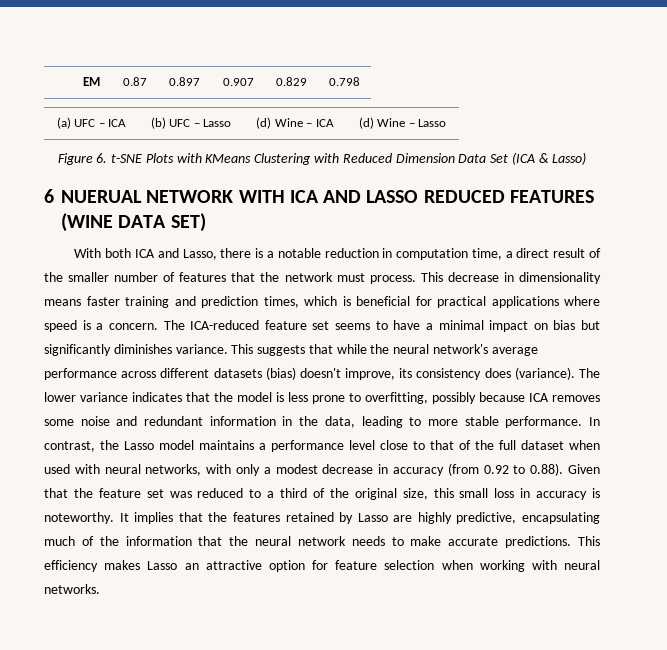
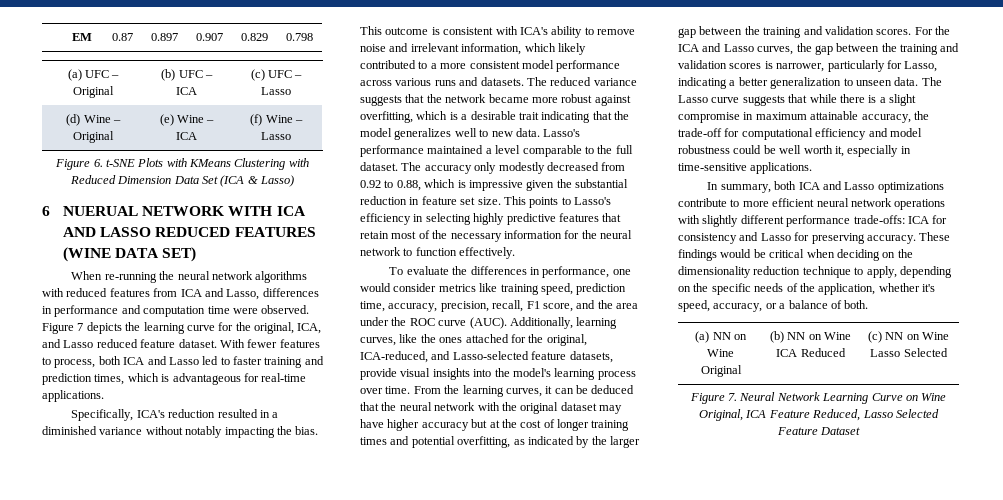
[108,119,127,127] ICA -> [73,86,114,98] Original
[203,119,232,127] [256,117,272,129] Lasso | (d) -> [176,87,197,95] [250,69,303,81] [261,87,291,95] [66,114,121,126] [73,131,114,143] [159,114,174,126] ICA | (c) UFC – Lasso // (d) Wine – Original | (e)
[358,117,374,129] (d) -> [250,114,263,126] (f)
[74,248,601,260] [44,272,601,284] [44,299,81,306] With both ICA and Lasso, there is a notable reduction in computation time, a direct result of the smaller number of features that the network must process. This decrease in dimensionality means -> [71,271,308,283] [42,288,319,300] [42,305,310,317] [42,322,322,334] [42,339,320,348] [42,356,230,368] When re-running the neural network algorithms with reduced features from ICA and Lasso, differences in performance and computation time were observed. Figure 7 depicts the learning curve for the original, ICA, and Lasso reduced feature dataset. With fewer features to process, both ICA and Lasso led to
[356,296,600,308] [44,320,600,332] [44,344,538,356] [44,367,600,380] [44,392,600,404] [44,416,600,428] [44,440,600,452] [44,463,600,476] [44,488,601,500] [44,512,600,524] [44,536,600,548] [44,560,600,572] [44,584,100,594] beneficial for practical applications where speed is a concern. The ICA-reduced feature set seems to have a minimal impact on bias but significantly diminishes variance. This suggests that while the neural network's average performance across different datasets (bias) doesn't improve, its consistency does (variance). The lower variance indicates that the model is less prone to overfitting, possibly because ICA removes some noise and redundant information in the data, leading to more stable performance. In contrast, the Lasso model maintains a performance level close to that of the full dataset when used with neural networks, with only a modest decrease in accuracy (from 0.92 to 0.88). Given that the feature set was reduced to a third of the original size, this small loss in accuracy is noteworthy. It implies that the features retained by Lasso are highly predictive, encapsulating much of the information that the neural network needs to make accurate predictions. This efficiency makes Lasso an attractive option for feature selection when working with neural networks. -> [172,373,307,385] [42,390,104,402] [71,409,279,421] [42,426,319,438] [360,26,635,38] [360,43,586,55] [360,60,621,72] [360,77,637,86] [360,94,631,106] [360,111,629,123] [360,128,581,140] [360,145,633,157] [360,162,626,174] [360,179,628,191] [360,196,611,208] [360,213,622,225] [360,230,632,242] [360,247,516,259] [389,266,631,278] [360,283,627,295] [360,300,638,312] [360,317,618,329] [360,334,587,346] [360,351,613,363] [360,368,636,380] [360,385,635,397] [360,402,622,414] [360,419,630,431] [360,436,640,448] [678,26,950,38] [678,43,960,55] [678,60,938,72] [678,77,942,89] [678,94,916,106] [678,111,929,123] [678,128,922,140] [678,145,911,157] [678,162,813,174] [707,181,944,193] [678,198,946,210] [678,215,948,227] [678,232,951,244] [678,249,913,261] [678,266,952,278] [678,283,935,295] [678,300,869,312] [695,331,747,343] [707,349,734,357] [700,365,742,377] [769,331,852,343] [776,348,846,357] [867,331,950,343] [870,348,948,357] [689,392,947,404] [699,409,939,421] [776,427,861,435] advantageous for real-time applications. // Specifically, ICA's reduction resulted in a diminished variance without notably impacting the bias. This outcome is consistent with ICA's ability to remove noise and irrelevant information, which likely contributed to a more consistent model performance across various runs and datasets. The reduced variance suggests that the network became more robust against overfitting, which is a desirable trait indicating that the model generalizes well to new data. Lasso's performance maintained a level comparable to the full dataset. The accuracy only modestly decreased from 0.92 to 0.88, which is impressive given the substantial reduction in feature set size. This points to Lasso's efficiency in selecting highly predictive features that retain most of the necessary information for the neural network to function effectively. // To evaluate the differences in performance, one would consider metrics like training speed, prediction time, accuracy, precision, recall, F1 score, and the area under the ROC curve (AUC). Additionally, learning curves, like the ones attached for the original, ICA-reduced, and Lasso-selected feature datasets, provide visual insights into the model's learning process over time. From the learning curves, it can be deduced that the neural network with the original dataset may have higher accuracy but at the cost of longer training times and potential overfitting, as indicated by the larger gap between the training and validation scores. For the ICA and Lasso curves, the gap between the training and validation scores is narrower, particularly for Lasso, indicating a better generalization to unseen data. The Lasso curve suggests that while there is a slight compromise in maximum attainable accuracy, the trade-off for computational efficiency and model robustness could be well worth it, especially in time-sensitive applications. // In summary, both ICA and Lasso optimizations contribute to more efficient neural network operations with slightly different performance trade-offs: ICA for consistency and Lasso for preserving accuracy. These findings would be critical when deciding on the dimensionality reduction technique to apply, depending on the specific needs of the application, whether it's speed, accuracy, or a balance of both. // (a) NN on Wine Original | (b) NN on Wine ICA Reduced | (c) NN on Wine Lasso Selected // Figure 7. Neural Network Learning Curve on Wine Original, ICA Feature Reduced, Lasso Selected Feature Dataset

